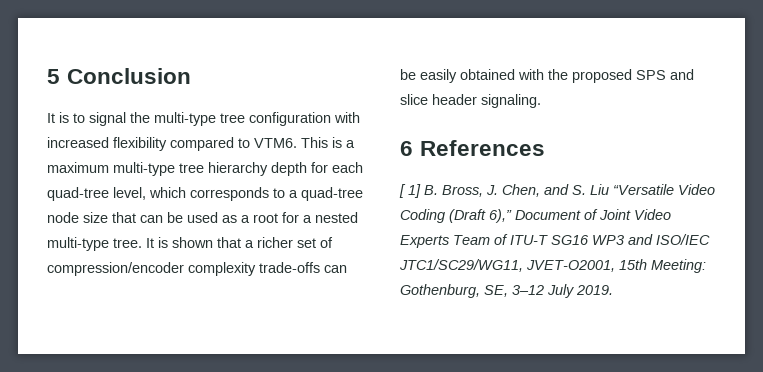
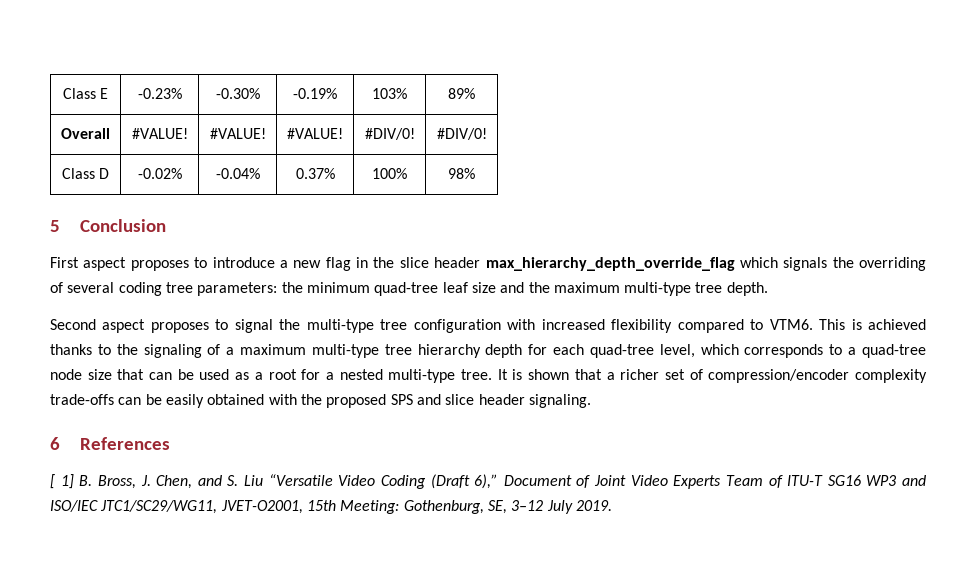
[47,68,192,84] [47,112,69,123] 5 Conclusion // It is -> [62,88,109,99] [137,88,182,99] [215,88,260,99] [293,88,337,99] [372,88,407,99] [448,88,475,99] [61,128,110,139] [131,128,188,139] [209,128,266,139] [287,128,343,139] [364,128,415,140] [436,128,487,140] [61,168,110,179] [137,168,182,179] [215,168,260,179] [295,168,335,179] [372,168,407,179] [448,168,475,179] [50,219,167,232] [50,257,926,271] [50,282,768,296] [50,319,209,333] Class E | -0.23% | -0.30% | -0.19% | 103% | 89% // Overall | #VALUE! | #VALUE! | #VALUE! | #DIV/0! | #DIV/0! // Class D | -0.02% | -0.04% | 0.37% | 100% | 98% // 5 Conclusion // First aspect proposes to introduce a new flag in the slice header max_hierarchy_depth_override_flag which signals the overriding of several coding tree parameters: the minimum quad-tree leaf size and the maximum multi-type tree depth. // Second aspect proposes
(342, 142) none -> [868,319,927,330] [50,344,221,358] achieved thanks to the signaling of

